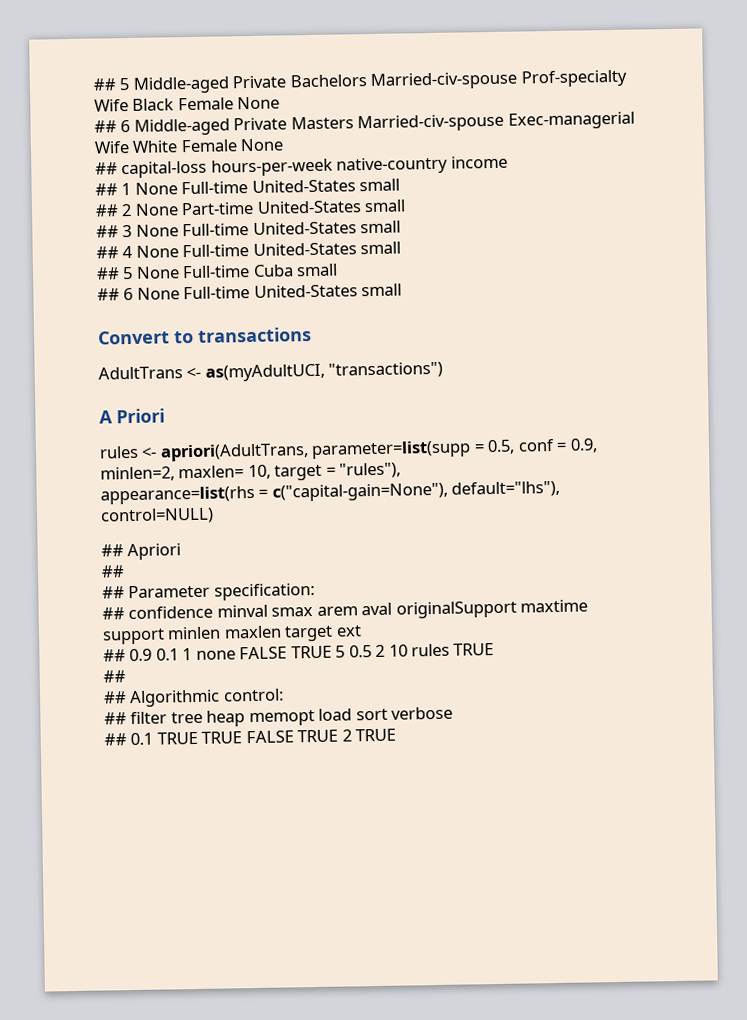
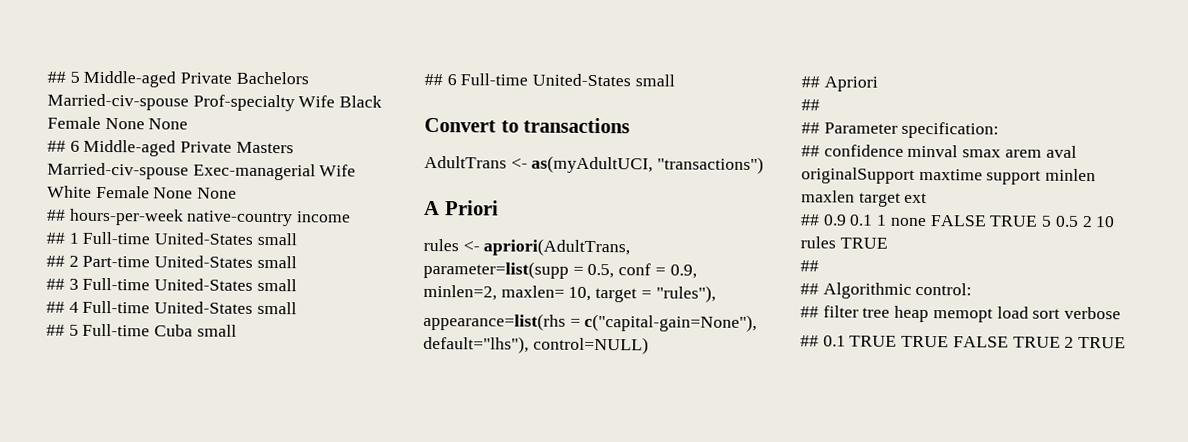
[237,96,281,110] None -> [104,118,189,130] None None
[240,138,285,152] [95,160,208,179] None // ## capital-loss -> [153,187,238,199] [46,209,66,221] None None // ##
[121,178,401,196] [95,203,179,217] 1 None Full-time United-States small // ## 2 None -> [68,231,297,246] [46,255,79,267] 1 Full-time United-States small // ## 2
[122,220,402,238] [96,241,402,259] [96,266,180,280] 3 None Full-time United-States small // ## 4 None Full-time United-States small // ## 5 None -> [68,277,297,292] [46,300,297,315] [46,324,79,336] 3 Full-time United-States small // ## 4 Full-time United-States small // ## 5
[123,287,180,301] 6 None -> [446,74,457,86] 6

